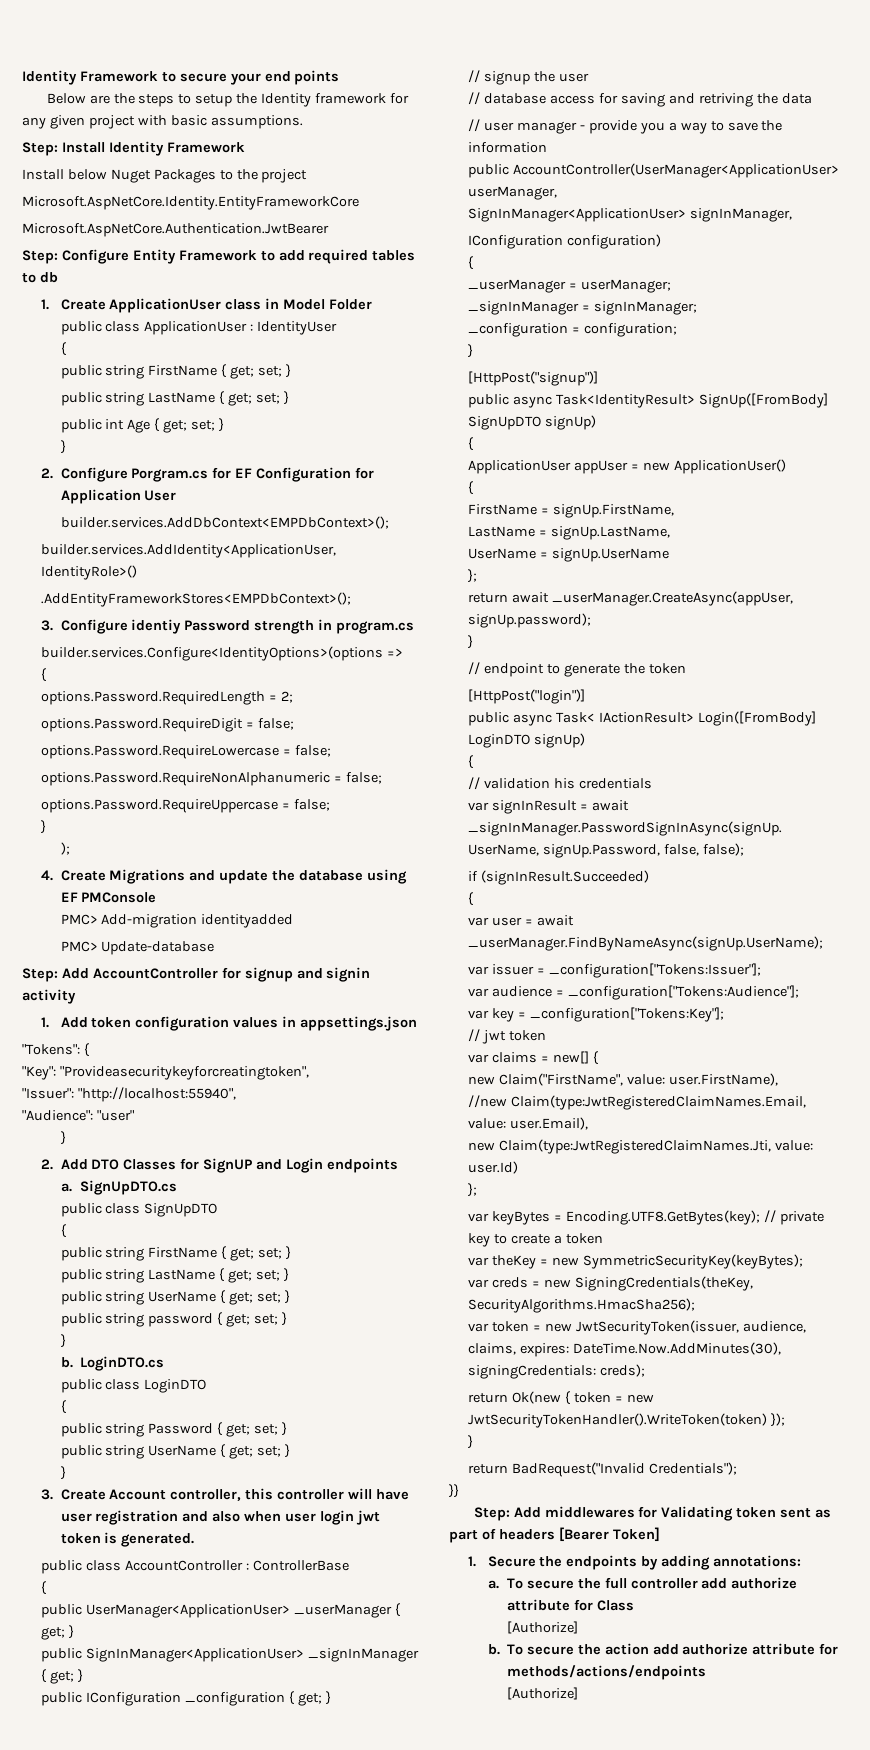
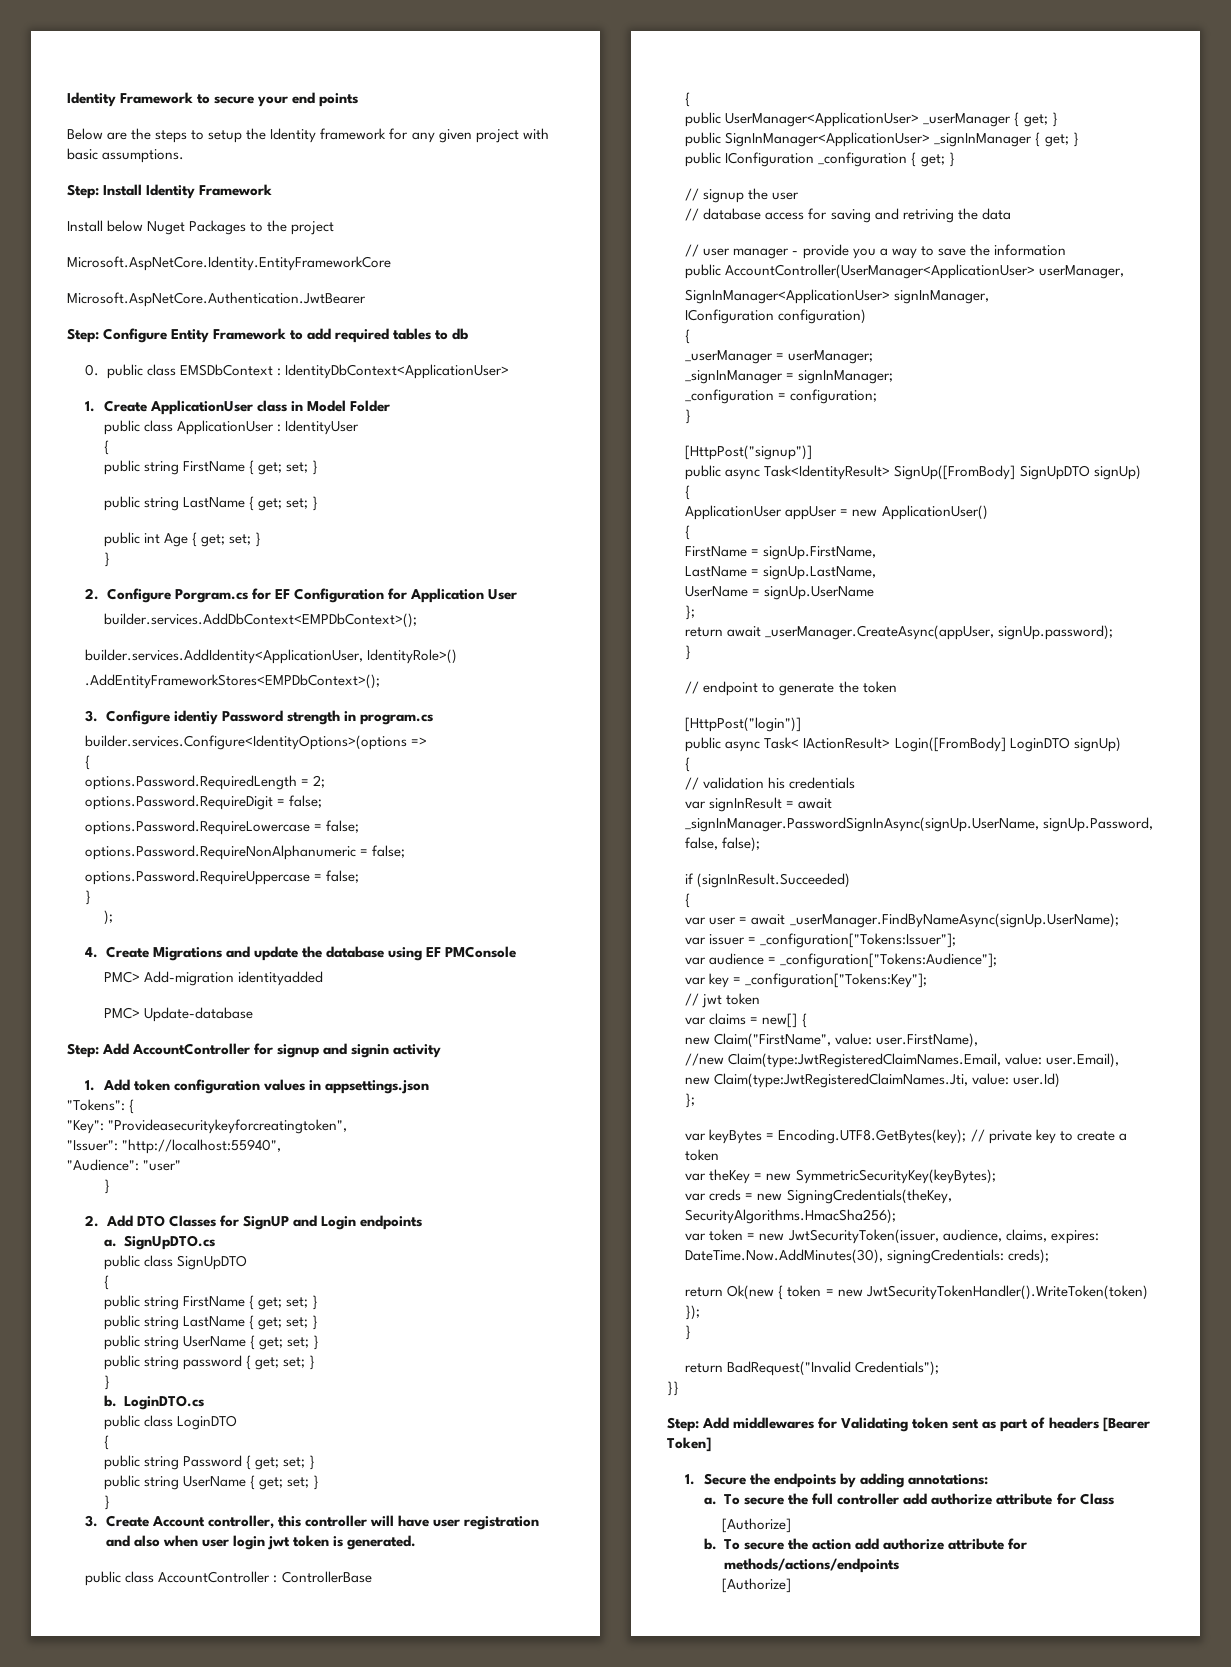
(58, 277) none -> [85,364,510,379] // 0. public class EMSDbContext : IdentityDbContext<ApplicationUser>

